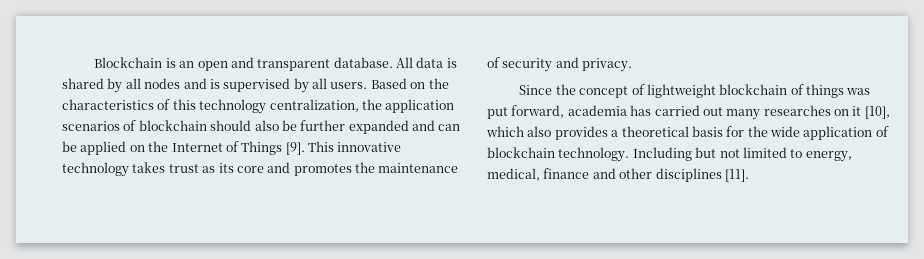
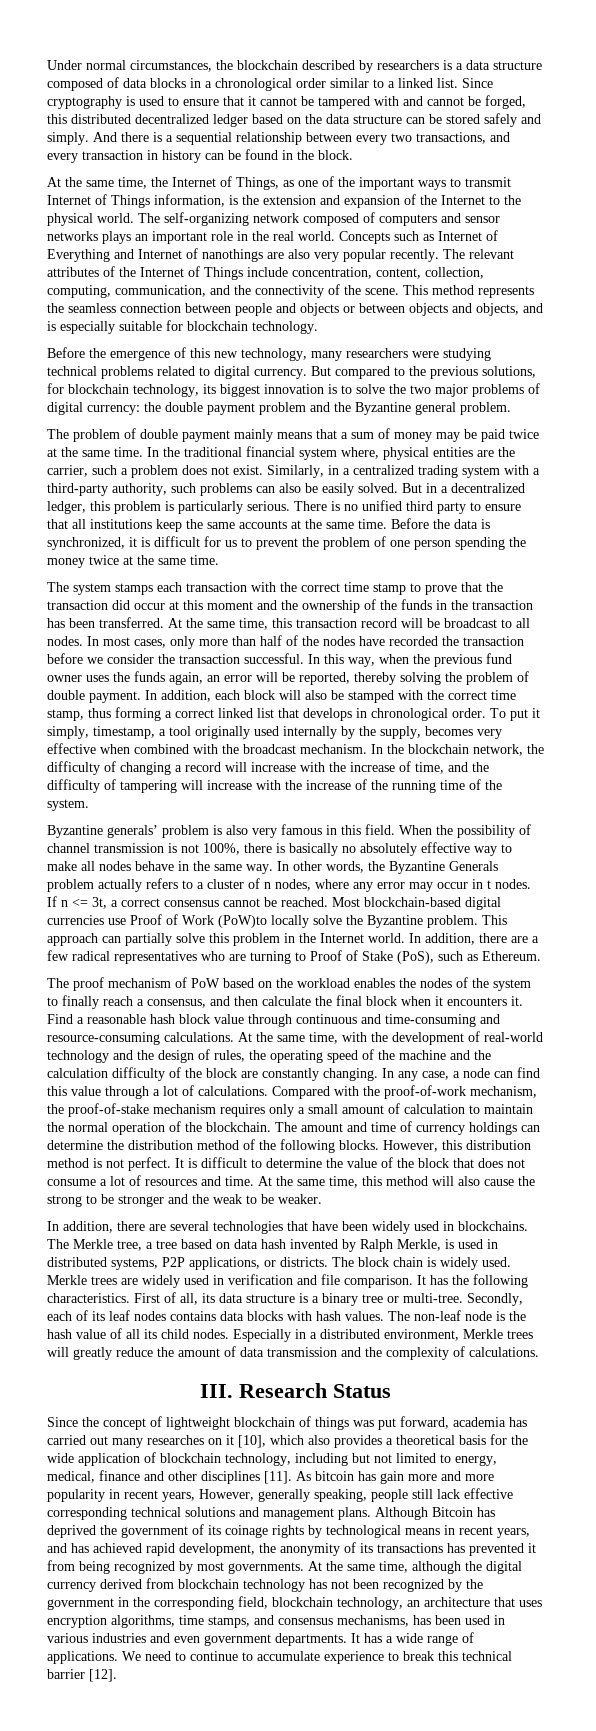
[94,57,457,71] [62,78,449,93] [62,99,455,114] [62,120,461,134] [62,141,402,155] [62,162,459,177] [487,57,633,72] Blockchain is an open and transparent database. All data is shared by all nodes and is supervised by all users. Based on the characteristics of this technology centralization, the application scenarios of blockchain should also be further expanded and can be applied on the Internet of Things [9]. This innovative technology takes trust as its core and promotes the maintenance of security and privacy. -> [47,60,542,73] [47,77,493,91] [47,95,526,109] [47,113,541,127] [47,132,510,145] [47,149,353,163] [47,176,511,190] [47,194,521,208] [47,212,500,226] [47,230,498,244] [47,248,514,262] [47,266,484,280] [47,284,534,298] [47,303,543,316] [47,320,318,334] [47,347,491,361] [47,366,536,379] [47,383,540,397] [47,402,511,415] [47,428,539,442] [47,446,515,460] [47,465,540,478] [47,483,525,496] [47,500,521,514] [47,518,490,532] [47,536,526,550] [47,555,219,568] [47,582,503,595] [47,599,533,613] [47,617,530,630] [47,635,524,649] [47,653,512,667] [47,671,529,685] [47,690,516,703] [47,707,540,721] [47,726,502,739] [47,743,544,756] [47,761,489,775] [47,779,502,793] [47,799,89,811] [47,824,531,838] [47,842,512,856] [47,861,498,874] [47,878,531,892] [47,896,501,910] [47,914,507,928] [47,933,539,946] [47,950,541,964] [47,977,531,991] [47,995,523,1009] [47,1014,500,1027] [47,1031,543,1045] [47,1049,491,1063] [47,1067,540,1081] [47,1085,537,1099] [47,1103,533,1117] [47,1121,540,1135] [47,1139,531,1153] [47,1157,525,1171] [47,1175,535,1188] [47,1194,322,1207] [47,1221,528,1234] [47,1239,498,1252] [47,1257,511,1270] [47,1274,528,1288] [47,1292,523,1306] [47,1310,526,1321] [47,1328,533,1342] [47,1346,539,1360] [200,1383,391,1398] Under normal circumstances, the blockchain described by researchers is a data structure composed of data blocks in a chronological order similar to a linked list. Since cryptography is used to ensure that it cannot be tampered with and cannot be forged, this distributed decentralized ledger based on the data structure can be stored safely and simply. And there is a sequential relationship between every two transactions, and every transaction in history can be found in the block. // At the same time, the Internet of Things, as one of the important ways to transmit Internet of Things information, is the extension and expansion of the Internet to the physical world. The self-organizing network composed of computers and sensor networks plays an important role in the real world. Concepts such as Internet of Everything and Internet of nanothings are also very popular recently. The relevant attributes of the Internet of Things include concentration, content, collection, computing, communication, and the connectivity of the scene. This method represents the seamless connection between people and objects or between objects and objects, and is especially suitable for blockchain technology. // Before the emergence of this new technology, many researchers were studying technical problems related to digital currency. But compared to the previous solutions, for blockchain technology, its biggest innovation is to solve the two major problems of digital currency: the double payment problem and the Byzantine general problem. // The problem of double payment mainly means that a sum of money may be paid twice at the same time. In the traditional financial system where, physical entities are the carrier, such a problem does not exist. Similarly, in a centralized trading system with a third-party authority, such problems can also be easily solved. But in a decentralized ledger, this problem is particularly serious. There is no unified third party to ensure that all institutions keep the same accounts at the same time. Before the data is synchronized, it is difficult for us to prevent the problem of one person spending the money twice at the same time. // The system stamps each transaction with the correct time stamp to prove that the transaction did occur at this moment and the ownership of the funds in the transaction has been transferred. At the same time, this transaction record will be broadcast to all nodes. In most cases, only more than half of the nodes have recorded the transaction before we consider the transaction successful. In this way, when the previous fund owner uses the funds again, an error will be reported, thereby solving the problem of double payment. In addition, each block will also be stamped with the correct time stamp, thus forming a correct linked list that develops in chronological order. To put it simply, timestamp, a tool originally used internally by the supply, becomes very effective when combined with the broadcast mechanism. In the blockchain network, the difficulty of changing a record will increase with the increase of time, and the difficulty of tampering will increase with the increase of the running time of the system. // Byzantine generals’ problem is also very famous in this field. When the possibility of channel transmission is not 100%, there is basically no absolutely effective way to make all nodes behave in the same way. In other words, the Byzantine Generals problem actually refers to a cluster of n nodes, where any error may occur in t nodes. If n <= 3t, a correct consensus cannot be reached. Most blockchain-based digital currencies use Proof of Work (PoW)to locally solve the Byzantine problem. This approach can partially solve this problem in the Internet world. In addition, there are a few radical representatives who are turning to Proof of Stake (PoS), such as Ethereum. // The proof mechanism of PoW based on the workload enables the nodes of the system to finally reach a consensus, and then calculate the final block when it encounters it. Find a reasonable hash block value through continuous and time-consuming and resource-consuming calculations. At the same time, with the development of real-world technology and the design of rules, the operating speed of the machine and the calculation difficulty of the block are constantly changing. In any case, a node can find this value through a lot of calculations. Compared with the proof-of-work mechanism, the proof-of-stake mechanism requires only a small amount of calculation to maintain the normal operation of the blockchain. The amount and time of currency holdings can determine the distribution method of the following blocks. However, this distribution method is not perfect. It is difficult to determine the value of the block that does not consume a lot of resources and time. At the same time, this method will also cause the strong to be stronger and the weak to be weaker. // In addition, there are several technologies that have been widely used in blockchains. The Merkle tree, a tree based on data hash invented by Ralph Merkle, is used in distributed systems, P2P applications, or districts. The block chain is widely used. Merkle trees are widely used in verification and file comparison. It has the following characteristics. First of all, its data structure is a binary tree or multi-tree. Secondly, each of its leaf nodes contains data blocks with hash values. The non-leaf node is the hash value of all its child nodes. Especially in a distributed environment, Merkle trees will greatly reduce the amount of data transmission and the complexity of calculations. // III. Research Status
[558,147,692,162] technology. Including -> [225,1453,348,1466] technology, including
(749, 175) none -> [296,1471,494,1484] [47,1488,513,1502] [47,1507,495,1520] [47,1524,530,1538] [47,1542,536,1556] [47,1560,522,1574] [47,1578,483,1592] [47,1596,542,1610] [47,1615,505,1628] [47,1632,474,1646] [47,1651,512,1664] [47,1669,117,1682] As bitcoin has gain more and more popularity in recent years, However, generally speaking, people still lack effective corresponding technical solutions and management plans. Although Bitcoin has deprived the government of its coinage rights by technological means in recent years, and has achieved rapid development, the anonymity of its transactions has prevented it from being recognized by most governments. At the same time, although the digital currency derived from blockchain technology has not been recognized by the government in the corresponding field, blockchain technology, an architecture that uses encryption algorithms, time stamps, and consensus mechanisms, has been used in various industries and even government departments. It has a wide range of applications. We need to continue to accumulate experience to break this technical barrier [12].

